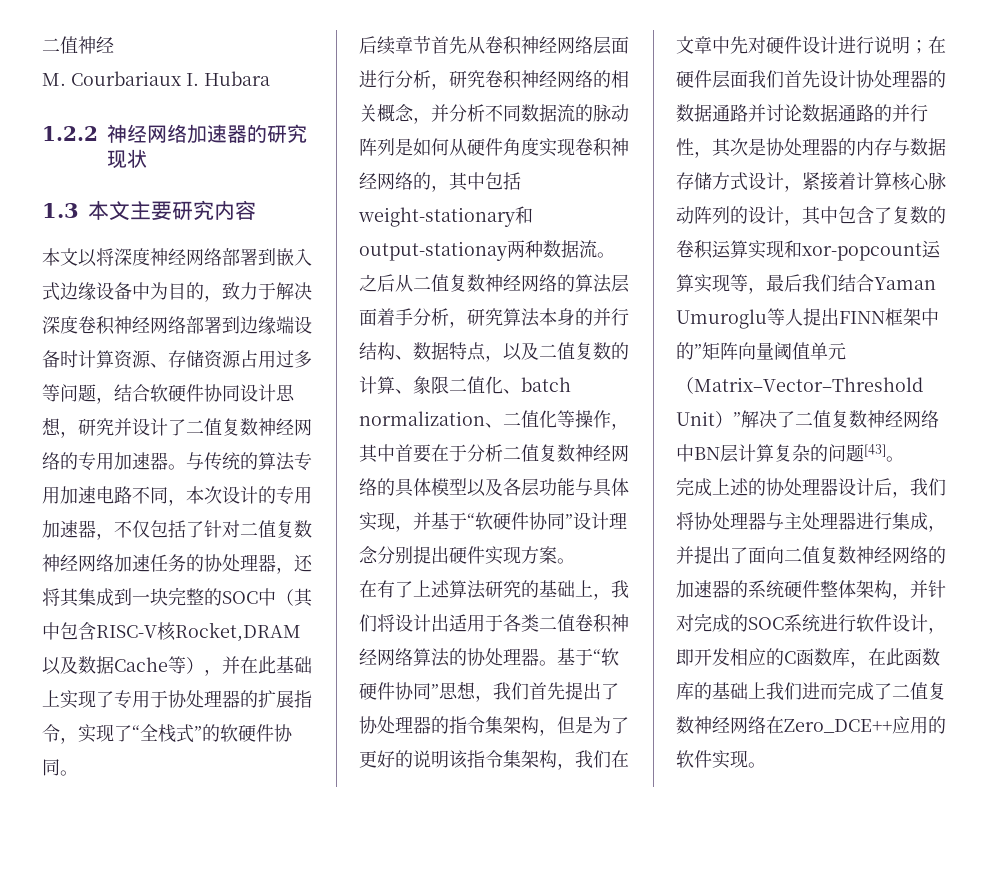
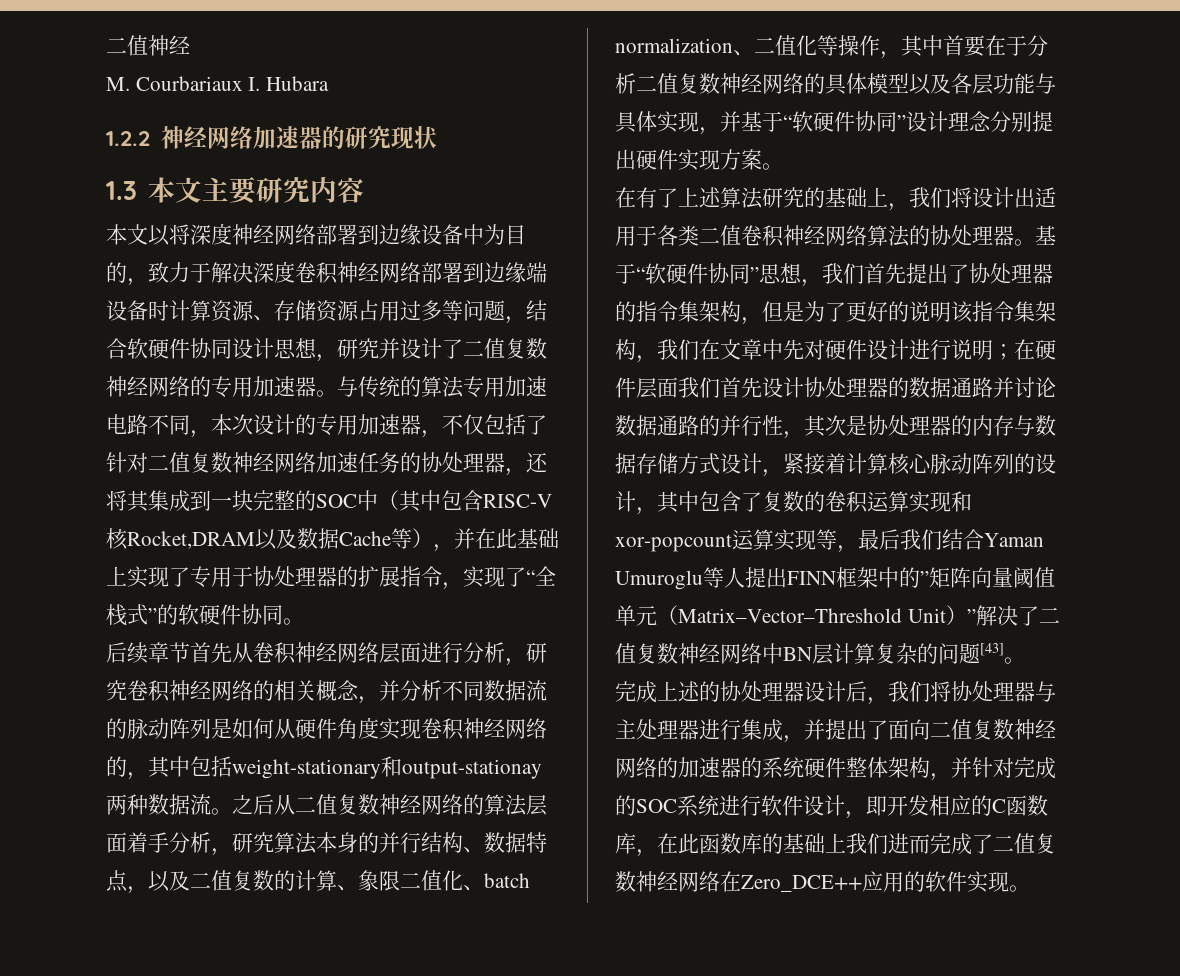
[276,248,312,266] [42,282,60,301] 嵌入式 -> (379, 234) none

